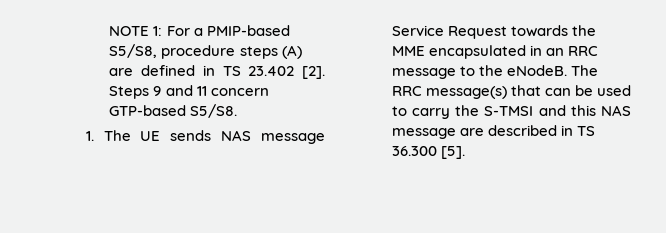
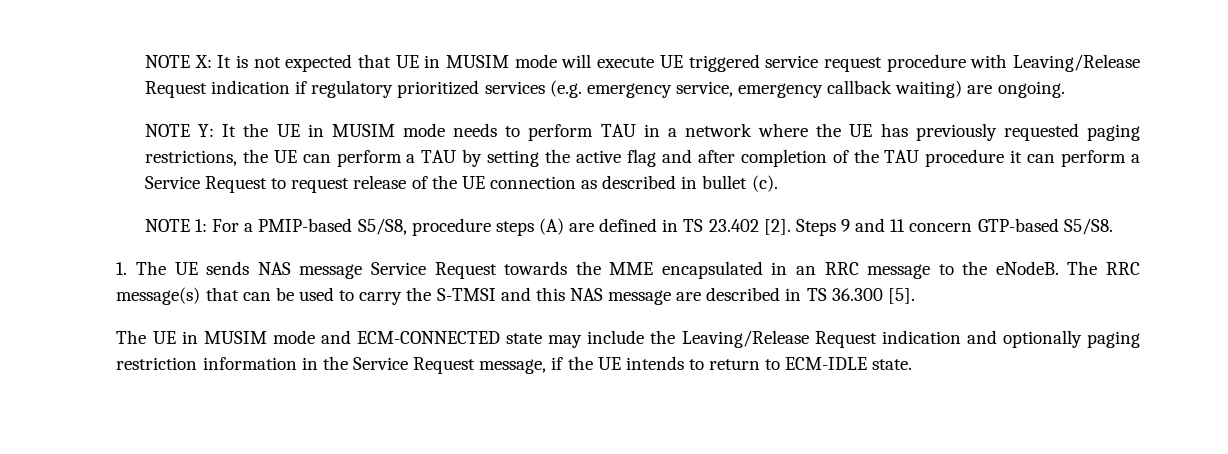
[109,26,150,36] NOTE -> [144,54,1140,72] [144,80,1065,98] [144,123,1140,141] [144,149,1140,167] [144,175,778,193] [144,219,190,232] NOTE X: It is not expected that UE in MUSIM mode will execute UE triggered service request procedure with Leaving/Release Request indication if regulatory prioritized services (e.g. emergency service, emergency callback waiting) are ongoing. // NOTE Y: It the UE in MUSIM mode needs to perform TAU in a network where the UE has previously requested paging restrictions, the UE can perform a TAU by setting the active flag and after completion of the TAU procedure it can perform a Service Request to request release of the UE connection as described in bullet (c). // NOTE
(465, 152) none -> [116,330,1140,348] [116,356,913,374] // The UE in MUSIM mode and ECM-CONNECTED state may include the Leaving/Release Request indication and optionally paging restriction information in the Service Request message, if the UE intends to return to ECM-IDLE state.

